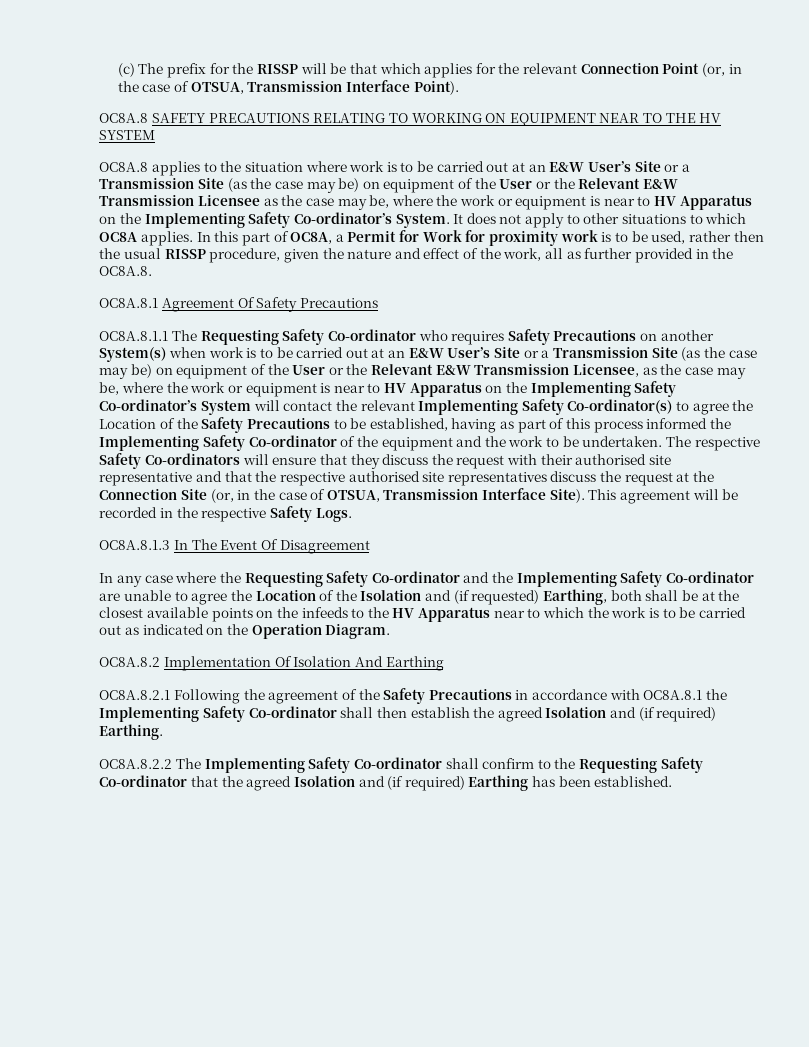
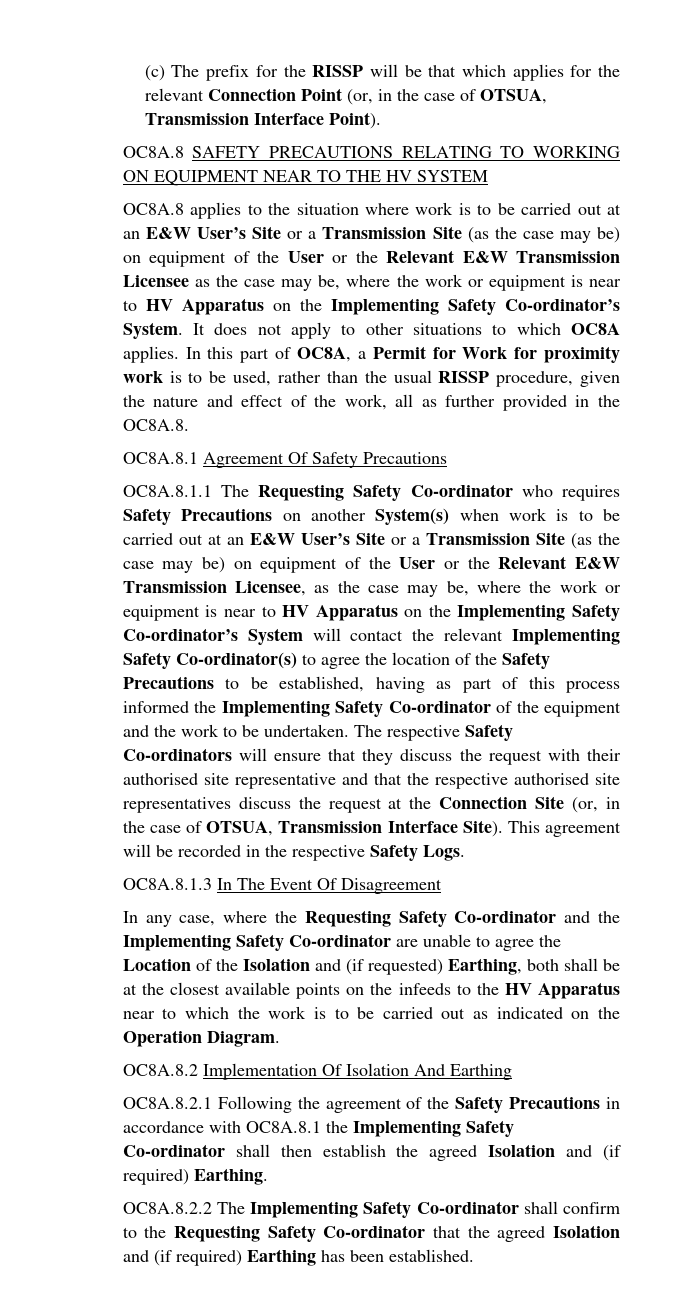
[733,231,764,242] then -> [326,371,358,383] than
[99,419,157,429] Location -> [391,652,450,665] location
[144,575,173,583] case -> [179,915,216,926] case,

